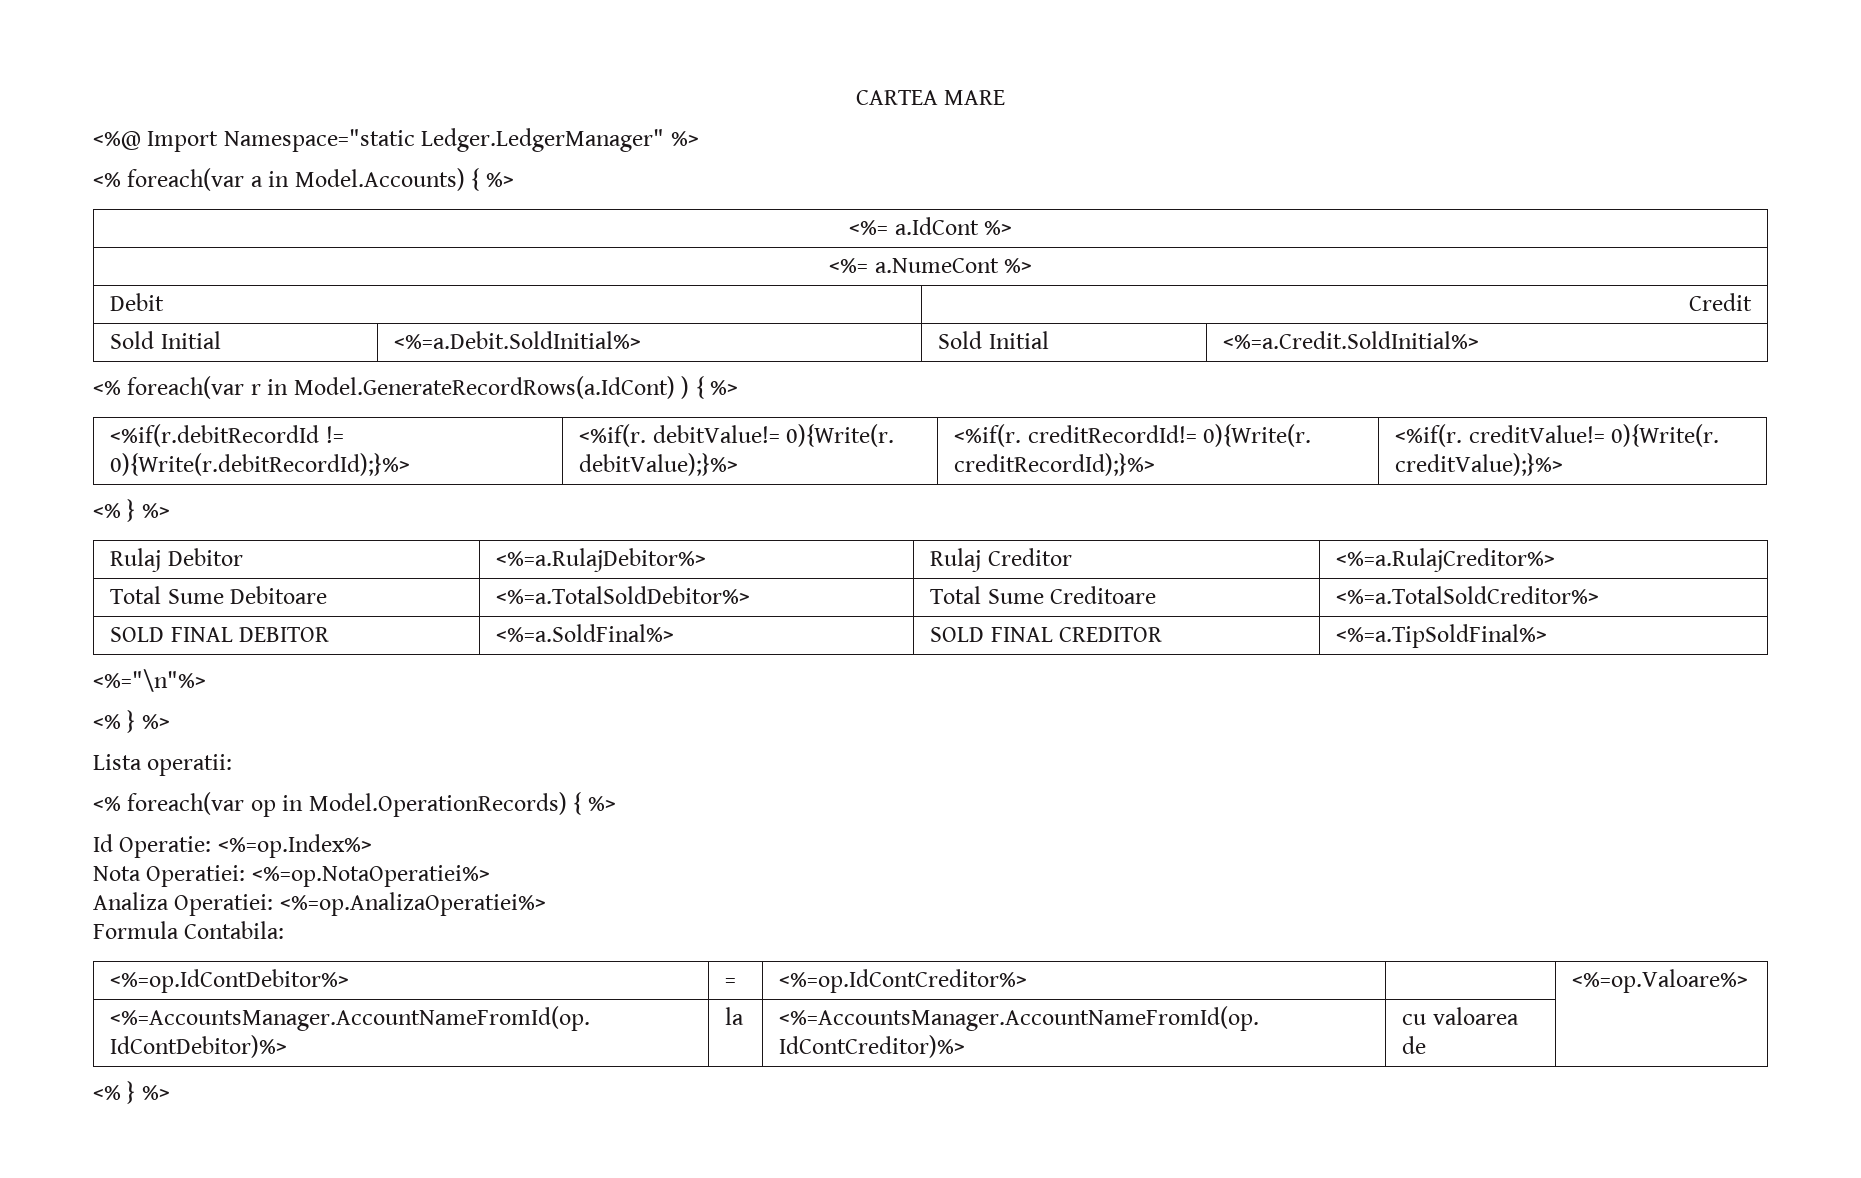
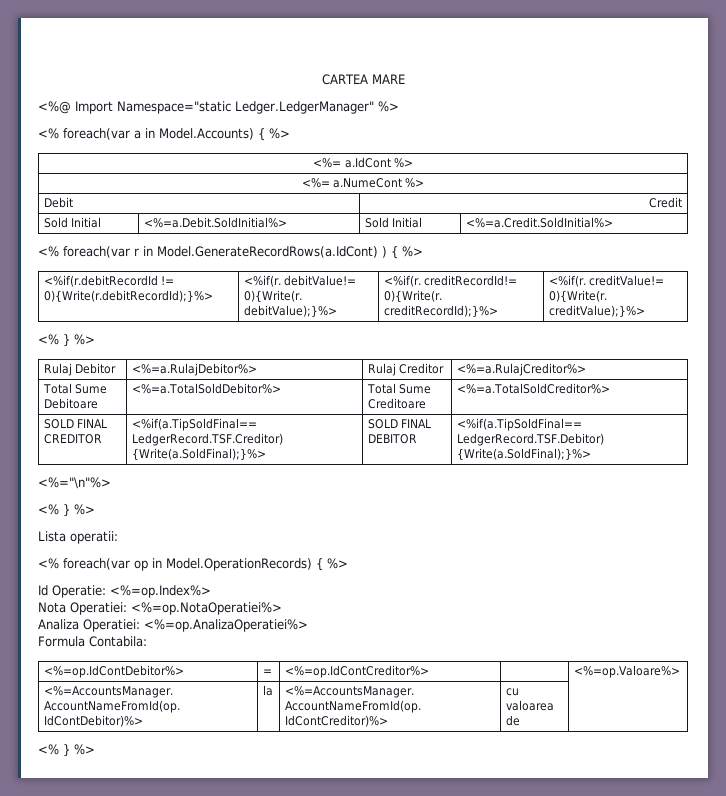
[239,627,330,642] [496,624,675,642] [930,627,1163,642] [1336,624,1548,648] DEBITOR | <%=a.SoldFinal%> | SOLD FINAL CREDITOR | <%=a.TipSoldFinal%> -> [43,434,102,444] [131,418,257,431] [131,433,283,446] [131,448,266,460] [367,419,431,429] [367,434,417,444] [456,418,582,431] [456,433,604,446] [456,448,591,460] CREDITOR | <%if(a.TipSoldFinal== LedgerRecord.TSF.Creditor) {Write(a.SoldFinal);}%> | SOLD FINAL DEBITOR | <%if(a.TipSoldFinal== LedgerRecord.TSF.Debitor) {Write(a.SoldFinal);}%>

